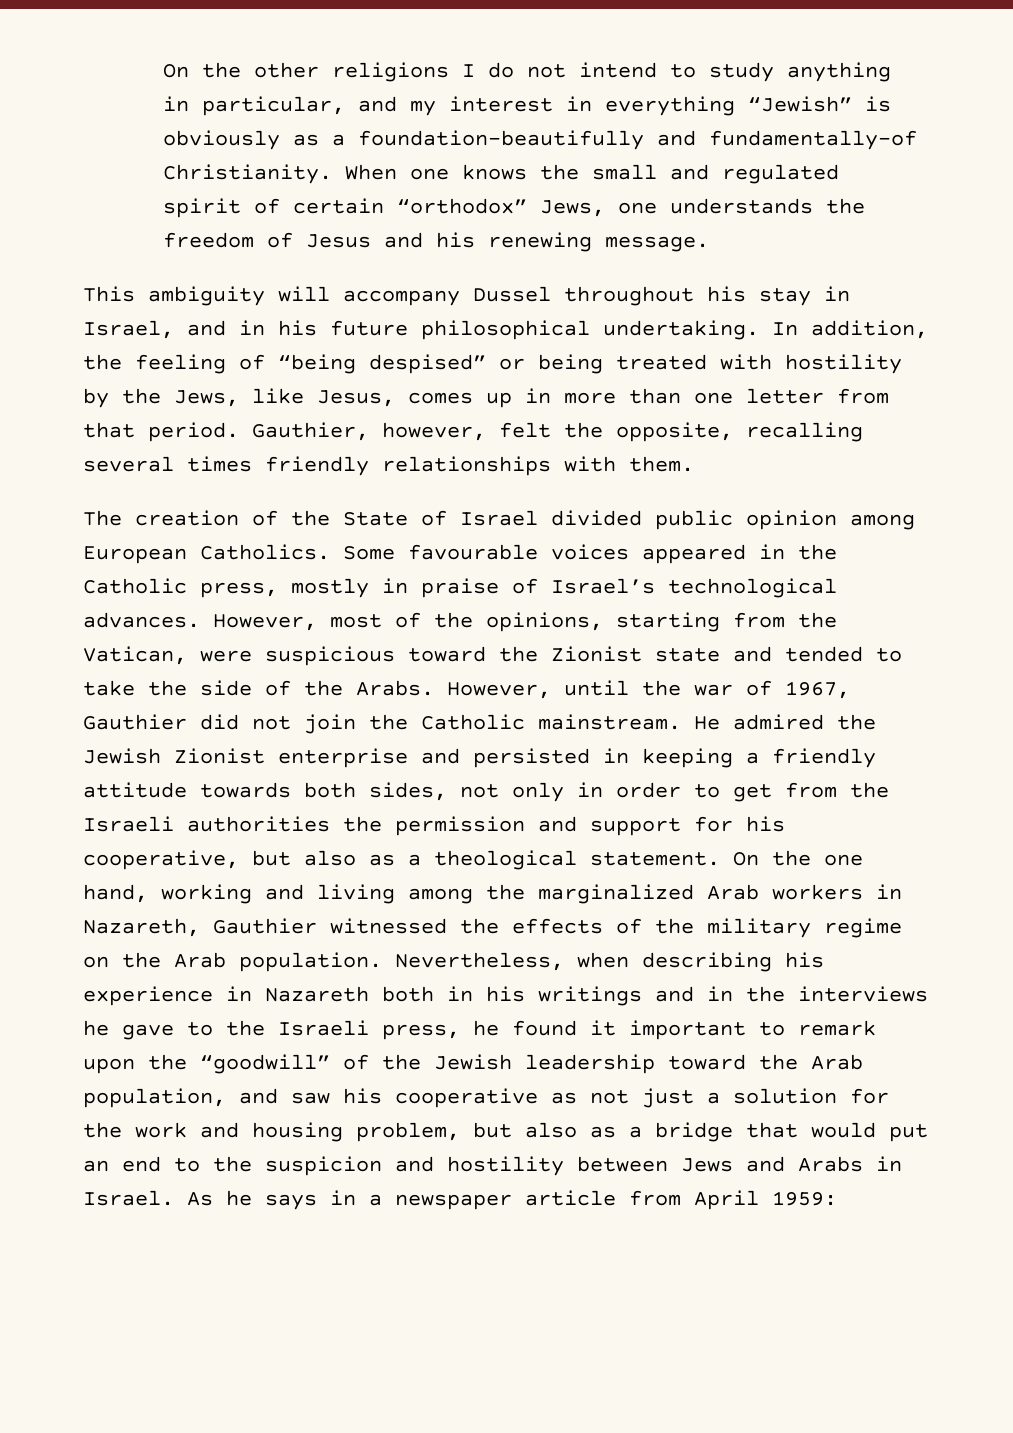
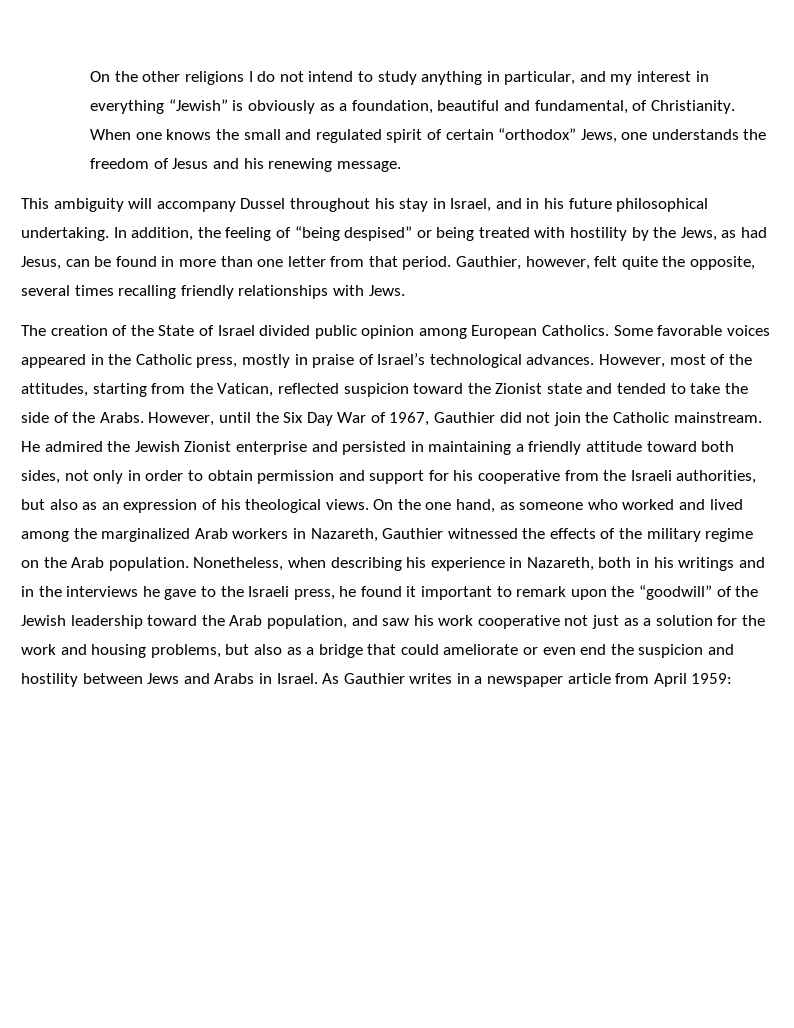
[358,130,918,150] foundation-beautifully and fundamentally-of -> [351,100,648,114] foundation, beautiful and fundamental, of
[252,388,512,408] like Jesus, comes up -> [721,227,768,238] [21,256,157,270] as had Jesus, can be found
(551, 430) none -> [621,256,658,270] quite
[746,422,863,442] recalling -> (756, 263) none
(252, 464) none -> [118,285,177,299] recalling
[629,456,694,472] them. -> [368,285,405,296] Jews.
[408,544,538,560] favourable -> [657,325,723,336] favorable
[486,612,603,632] opinions, -> [21,383,88,397] attitudes,
[200,646,395,666] were suspicious -> [277,383,409,397] reflected suspicion
[694,684,733,696] war -> [283,412,367,426] Six Day War
[642,748,733,768] keeping -> [428,441,512,455] maintaining
[200,782,291,798] towards -> [646,441,697,452] toward
[733,782,889,802] [83,816,382,832] get from the Israeli authorities the -> [207,470,253,481] obtain
[83,850,863,870] [83,884,395,904] cooperative, but also as a theological statement. On the one hand, working and living -> [478,470,757,484] [21,499,743,513] cooperative from the Israeli authorities, but also as an expression of his theological views. On the one hand, as someone who worked and lived
[395,952,564,971] Nevertheless, -> [193,557,284,571] Nonetheless,
[265,986,369,1002] Nazareth -> [526,557,594,571] Nazareth,
[395,1088,577,1108] cooperative as -> [438,615,560,629] work cooperative
(694, 1098) none -> [623,618,639,626] as
[356,1122,460,1142] problem, -> [150,644,221,658] problems,
[811,1122,928,1142] [83,1156,200,1172] would put an end to -> [400,644,607,655] could ameliorate or even end
[226,1190,317,1210] he says -> [343,673,453,684] Gauthier writes

